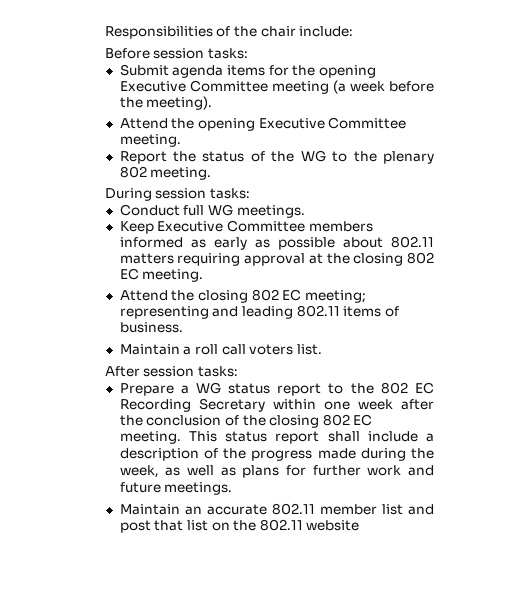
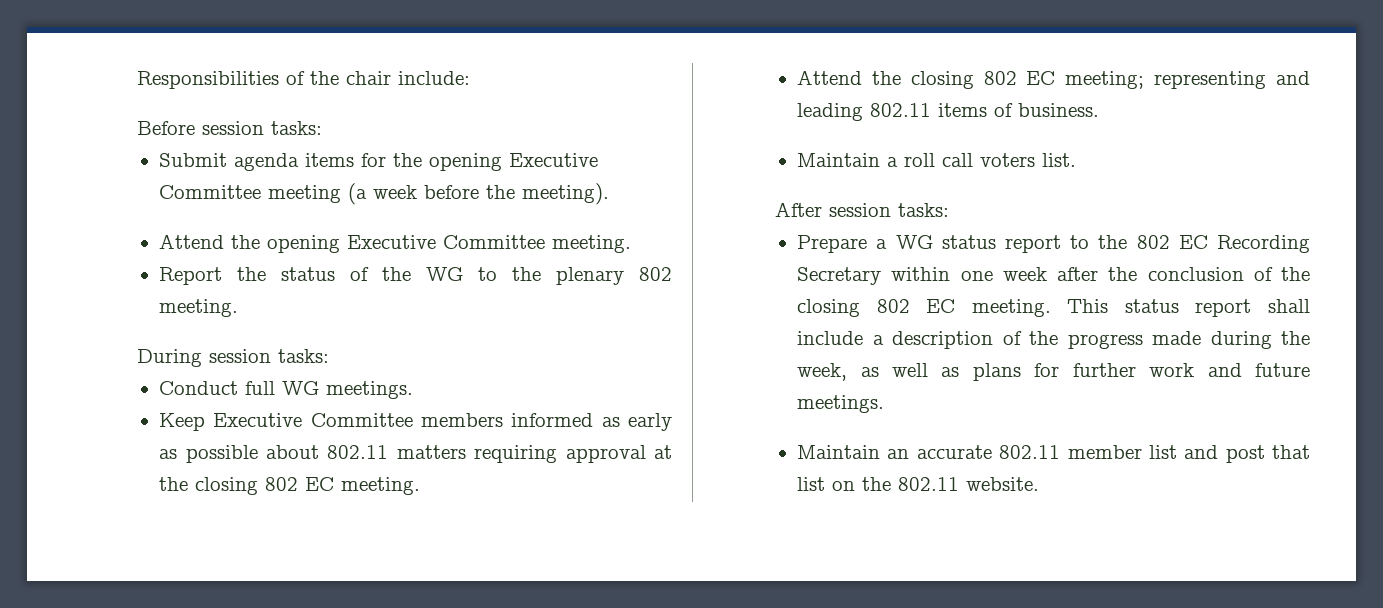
[306,520,360,531] website -> [966,477,1040,491] website.

